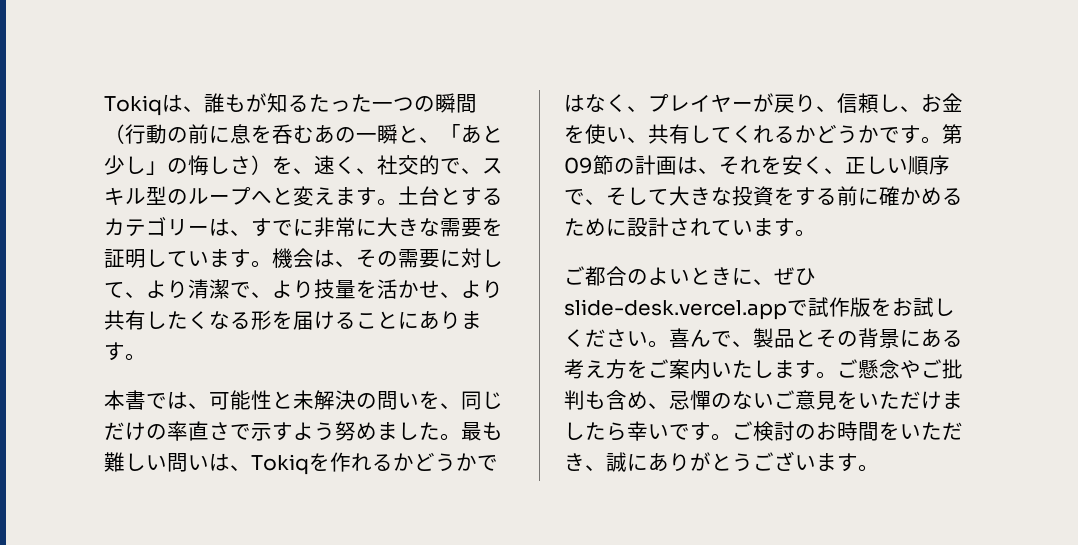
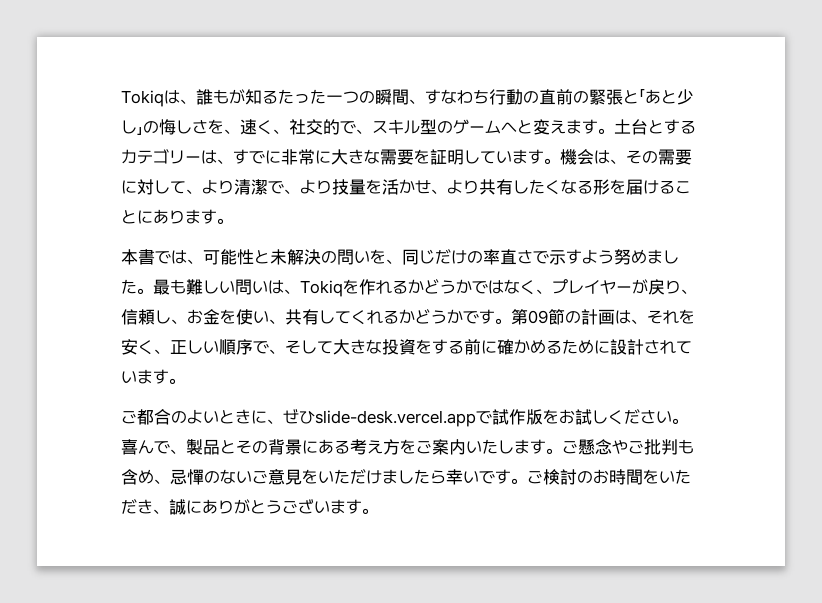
[104,124,440,144] （行動の前に息を呑むあの一瞬と、 -> [409,89,639,105] 、すなわち行動の直前の緊張と
[251,155,272,175] ） -> (208, 127) none
[188,187,251,205] ループ -> [453,119,501,134] ゲーム

